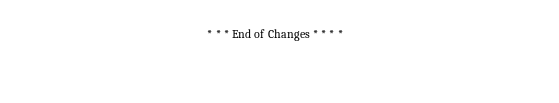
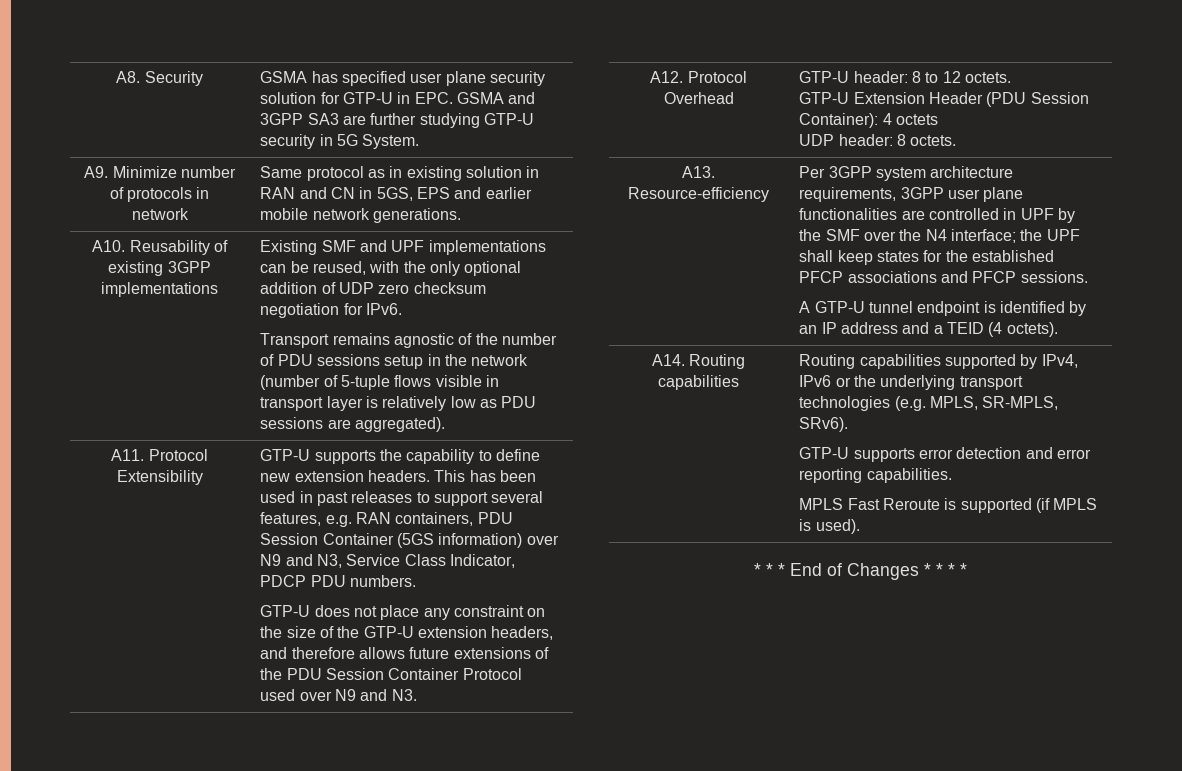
(207, 34) none -> [116,71,203,86] [260,71,545,86] [260,92,536,104] [260,113,534,128] [260,134,420,149] [84,166,236,178] [109,187,210,202] [131,208,189,220] [260,166,540,181] [260,187,532,201] [260,208,461,223] [92,240,228,255] [108,261,211,276] [101,282,218,297] [260,240,546,255] [260,261,522,276] [260,282,486,294] [260,303,402,318] [260,333,557,348] [260,354,529,369] [260,375,499,390] [260,396,537,411] [260,417,445,432] [111,449,208,461] [116,470,203,485] [260,449,540,464] [260,470,536,482] [260,491,544,506] [260,512,513,527] [260,533,559,548] [260,554,515,568] [260,575,416,587] [260,605,546,620] [260,626,554,640] [260,647,549,659] [260,668,522,680] [260,689,417,701] [650,71,747,83] [663,92,734,104] [799,71,1011,83] [799,92,1089,107] [799,113,938,128] [799,134,957,146] [682,166,715,178] [628,187,769,202] [799,166,1014,181] [799,187,1024,202] [799,208,1075,223] [799,229,1080,243] [799,250,1054,265] [799,271,1088,283] [799,301,1087,316] [799,322,1058,337] [651,354,746,369] [658,375,739,390] [799,354,1078,369] [799,375,1023,390] [799,396,1059,411] [799,417,849,432] [799,447,1091,462] [799,468,952,483] [799,498,1098,513] [799,519,860,534] A8. Security | GSMA has specified user plane security solution for GTP-U in EPC. GSMA and 3GPP SA3 are further studying GTP-U security in 5G System. // A9. Minimize number of protocols in network | Same protocol as in existing solution in RAN and CN in 5GS, EPS and earlier mobile network generations. // A10. Reusability of existing 3GPP implementations | Existing SMF and UPF implementations can be reused, with the only optional addition of UDP zero checksum negotiation for IPv6. // Transport remains agnostic of the number of PDU sessions setup in the network (number of 5-tuple flows visible in transport layer is relatively low as PDU sessions are aggregated). // A11. Protocol Extensibility | GTP-U supports the capability to define new extension headers. This has been used in past releases to support several features, e.g. RAN containers, PDU Session Container (5GS information) over N9 and N3, Service Class Indicator, PDCP PDU numbers. // GTP-U does not place any constraint on the size of the GTP-U extension headers, and therefore allows future extensions of the PDU Session Container Protocol used over N9 and N3. // A12. Protocol Overhead | GTP-U header: 8 to 12 octets. // GTP-U Extension Header (PDU Session Container): 4 octets // UDP header: 8 octets. // A13. Resource-efficiency | Per 3GPP system architecture requirements, 3GPP user plane functionalities are controlled in UPF by the SMF over the N4 interface; the UPF shall keep states for the established PFCP associations and PFCP sessions. // A GTP-U tunnel endpoint is identified by an IP address and a TEID (4 octets). // A14. Routing capabilities | Routing capabilities supported by IPv4, IPv6 or the underlying transport technologies (e.g. MPLS, SR-MPLS, SRv6). // GTP-U supports error detection and error reporting capabilities. // MPLS Fast Reroute is supported (if MPLS is used). //

